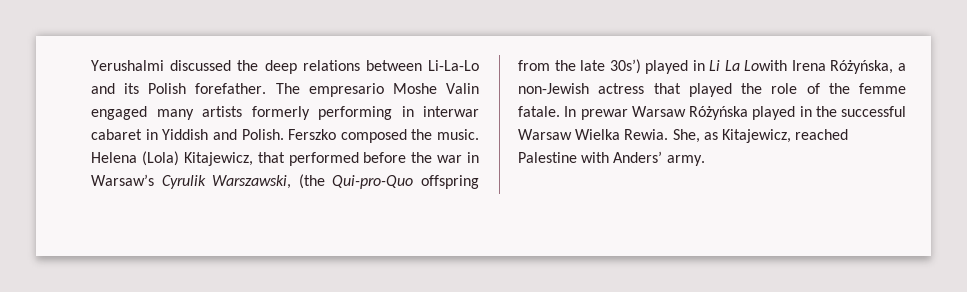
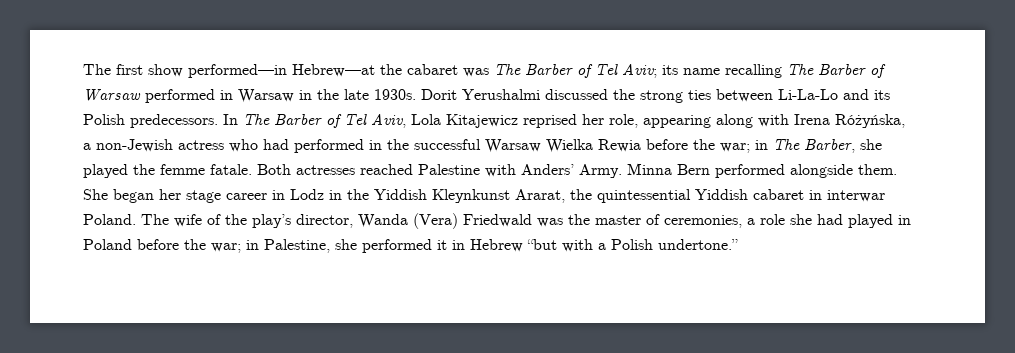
(91, 65) none -> [83,63,886,78] [83,89,457,103] The first show performed—in Hebrew—at the cabaret was The Barber of Tel Aviv; its name recalling The Barber of Warsaw performed in Warsaw in the late 1930s. Dorit
[264,60,360,74] deep relations -> [640,90,711,103] strong ties
[195,83,479,97] [91,106,479,120] [91,129,479,143] [91,151,479,166] [91,174,479,189] [518,59,788,74] forefather. The empresario Moshe Valin engaged many artists formerly performing in interwar cabaret in Yiddish and Polish. Ferszko composed the music. Helena (Lola) Kitajewicz, that performed before the war in Warsaw’s Cyrulik Warszawski, (the Qui-pro-Quo offspring from the late 30s’) played in Li La Lowith -> [130,113,789,128] predecessors. In The Barber of Tel Aviv, Lola Kitajewicz reprised her role, appearing along with
[653,83,906,97] [518,106,796,120] that played the role of the femme fatale. In prewar Warsaw Różyńska played -> [229,139,364,153] who had performed
[624,129,849,143] [518,151,705,166] Rewia. She, as Kitajewicz, reached Palestine with Anders’ army. -> [598,139,882,153] [83,163,897,178] [83,189,885,203] [83,213,911,229] [83,239,738,253] Rewia before the war; in The Barber, she played the femme fatale. Both actresses reached Palestine with Anders’ Army. Minna Bern performed alongside them. She began her stage career in Lodz in the Yiddish Kleynkunst Ararat, the quintessential Yiddish cabaret in interwar Poland. The wife of the play’s director, Wanda (Vera) Friedwald was the master of ceremonies, a role she had played in Poland before the war; in Palestine, she performed it in Hebrew “but with a Polish undertone.”

